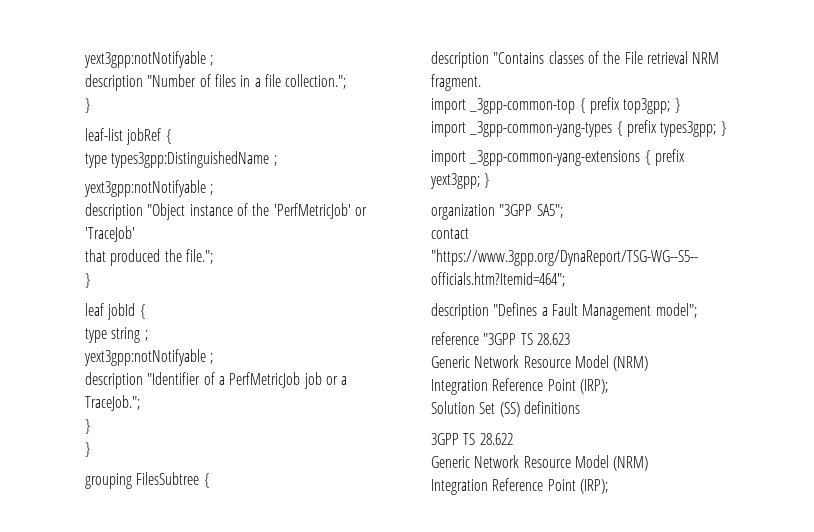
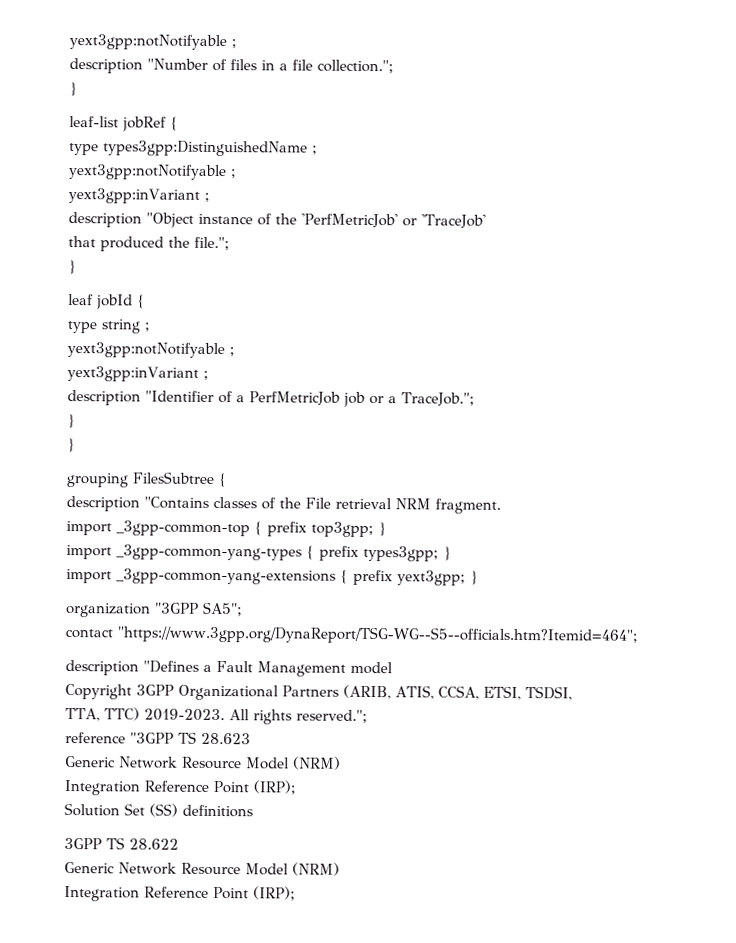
(214, 189) none -> [68,188,210,204] // yext3gpp:inVariant ;
(214, 358) none -> [67,366,209,382] // yext3gpp:inVariant ;
[655,303,697,318] model"; -> [350,661,393,675] [65,683,572,701] [65,707,368,725] model // Copyright 3GPP Organizational Partners (ARIB, ATIS, CCSA, ETSI, TSDSI, // TTA, TTC) 2019-2023. All rights reserved.";

